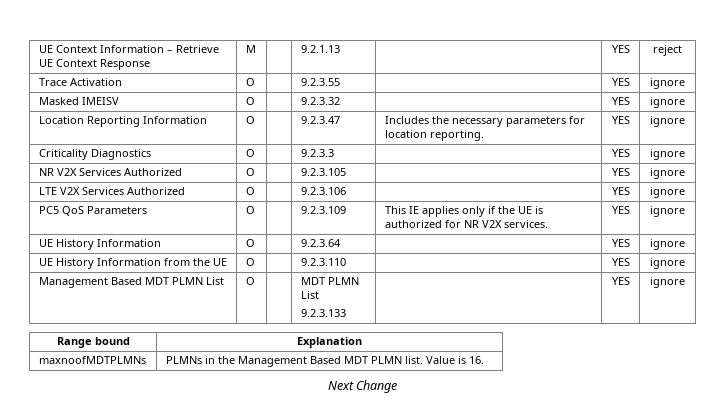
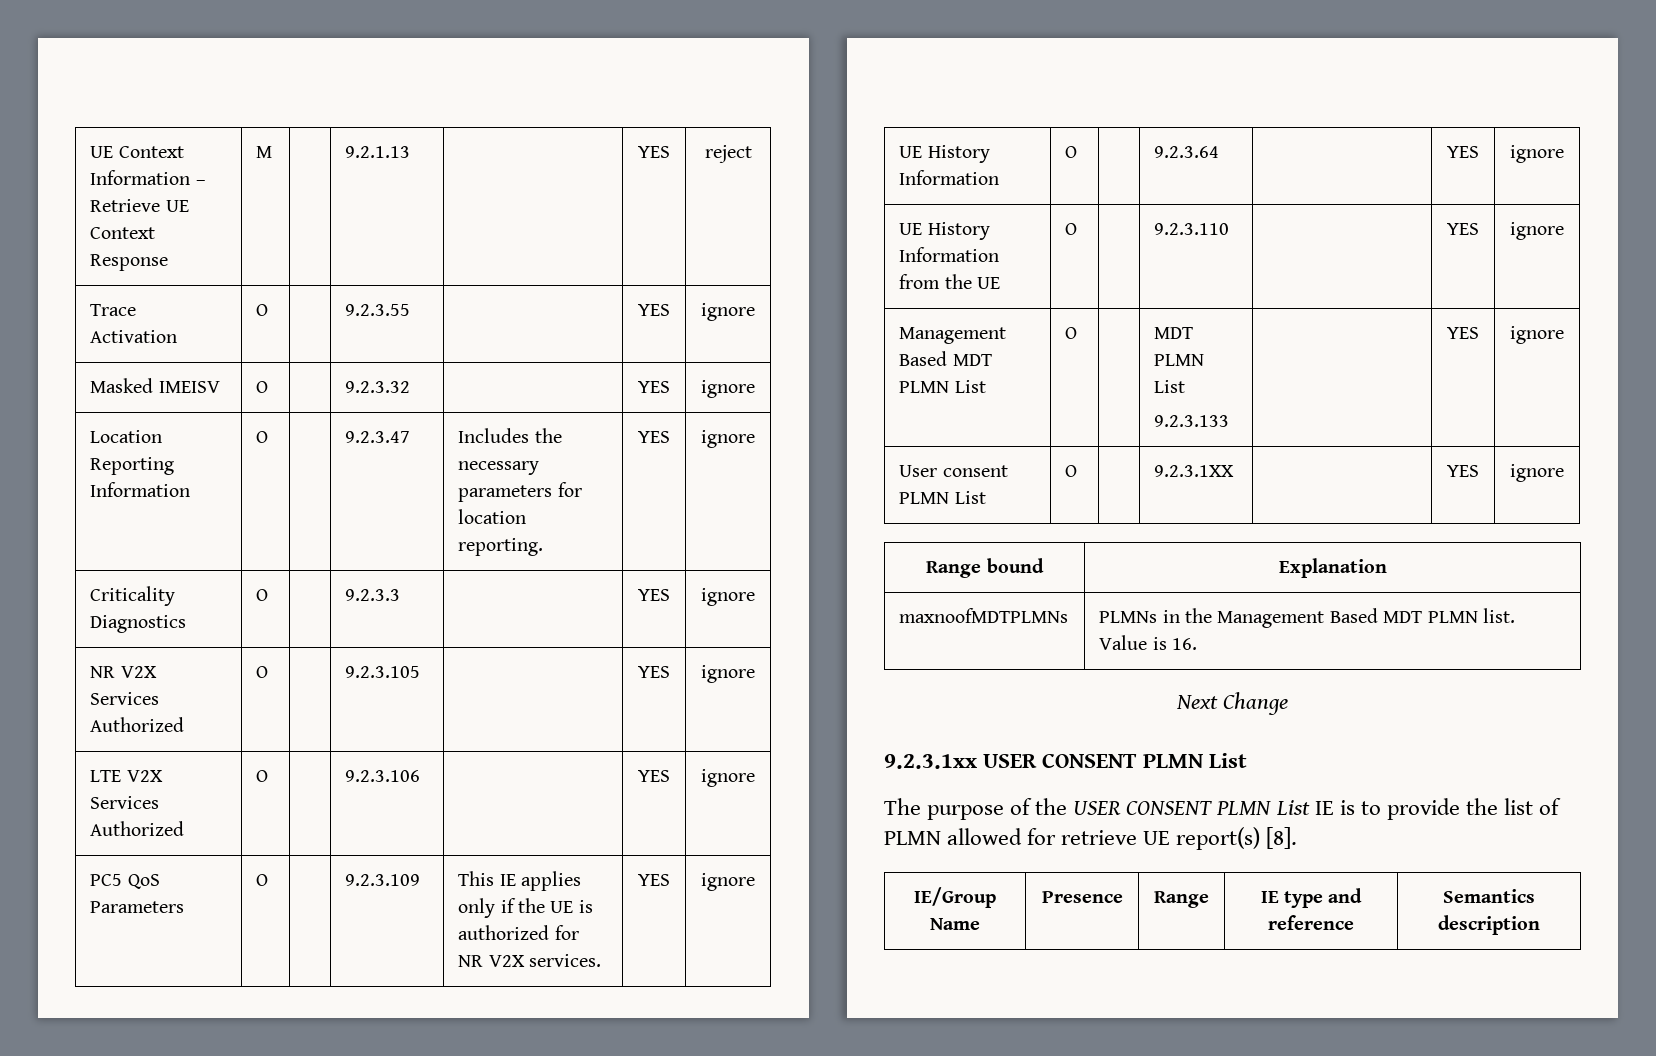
(685, 282) none -> [899,465,1008,477] [899,491,986,504] [1065,465,1078,477] [1154,465,1235,477] [1447,465,1479,477] [1510,464,1564,482] // User consent PLMN List | O | | 9.2.3.1XX | | YES | ignore
(398, 386) none -> [884,753,1248,769] [884,798,1562,820] [884,827,1298,850] [914,887,996,908] [930,918,980,930] [1041,891,1123,903] [1154,891,1209,908] [1260,888,1363,908] [1268,915,1354,930] [1443,889,1535,903] [1438,915,1540,935] // 9.2.3.1xx USER CONSENT PLMN List // The purpose of the USER CONSENT PLMN List IE is to provide the list of PLMN allowed for retrieve UE report(s) [8]. // IE/Group Name | Presence | Range | IE type and reference | Semantics description

